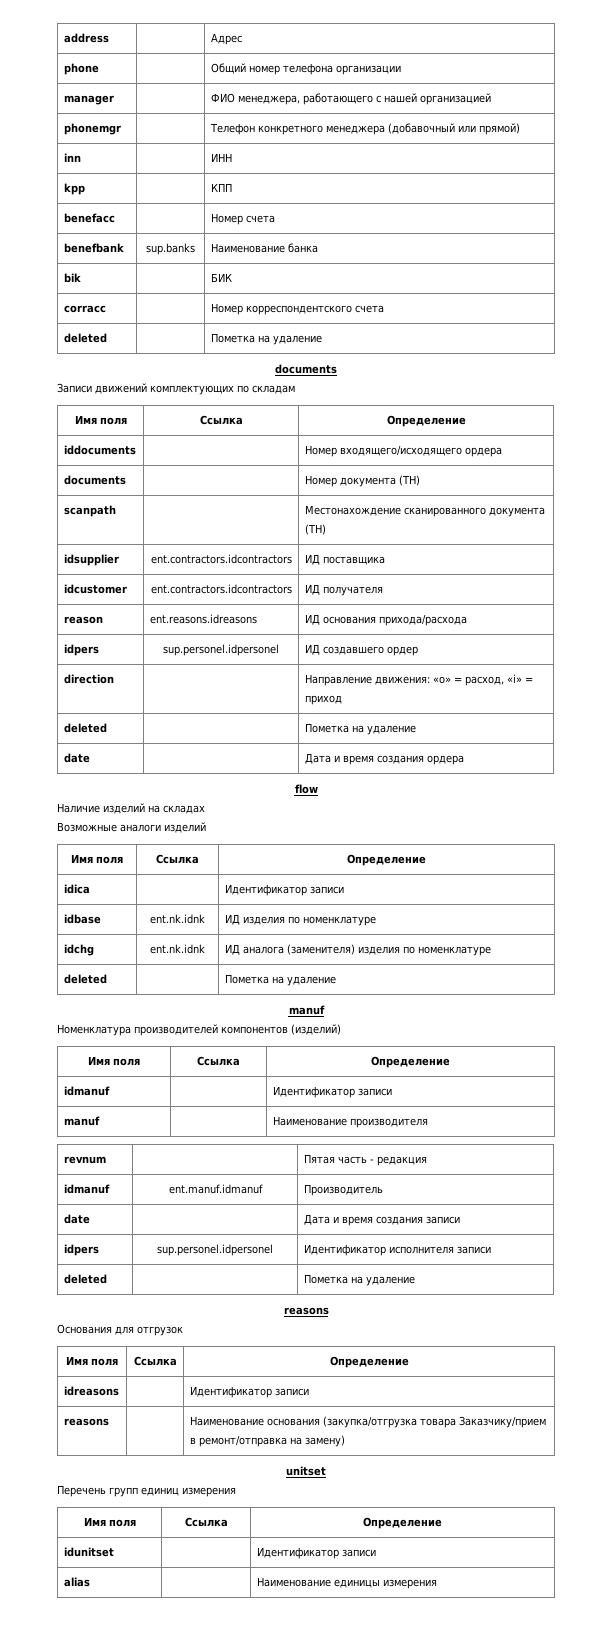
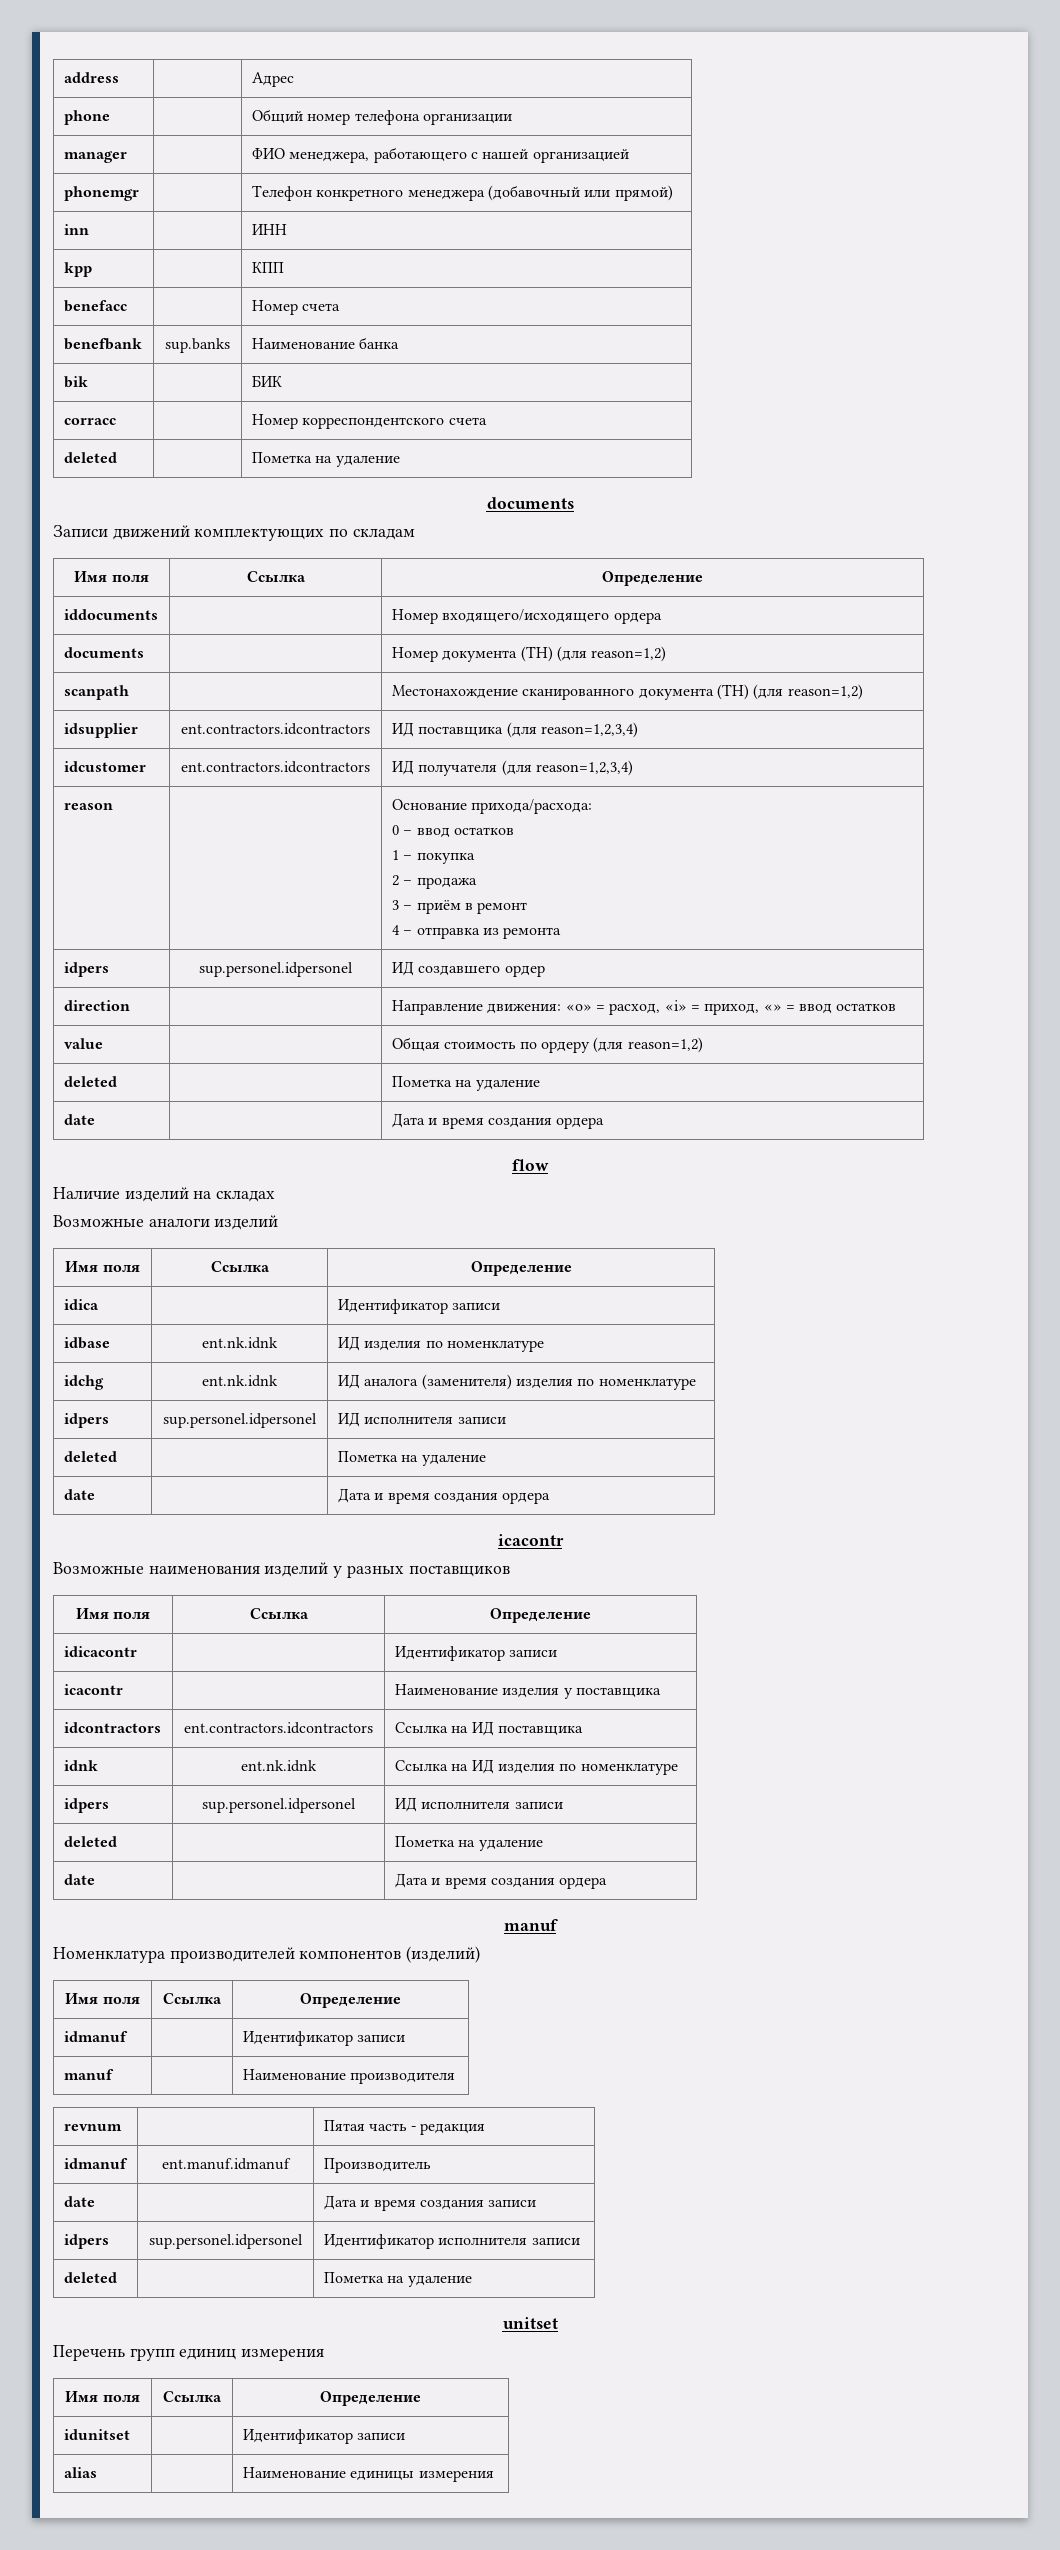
(420, 480) none -> [556,646,667,662] (для reason=1,2)
(326, 529) none -> [753,684,863,700] (для reason=1,2)
(385, 560) none -> [506,722,638,738] (для reason=1,2,3,4)
(383, 591) none -> [501,760,633,776] (для reason=1,2,3,4)
[149,614,257,624] [304,614,467,626] ent.reasons.idreasons | ИД основания прихода/расхода -> [391,799,593,814] [391,825,514,838] [391,850,475,864] [391,875,477,889] [391,900,528,914] [391,925,562,939] | Основание прихода/расхода: // 0 – ввод остатков // 1 – покупка // 2 – продажа // 3 – приём в ремонт // 4 – отправка из ремонта
[304,695,342,705] приход -> [704,1003,897,1015] [63,1038,103,1049] [391,1037,703,1053] приход, «» = ввод остатков // value | | Общая стоимость по ордеру (для reason=1,2)
[63,974,107,984] [224,974,336,986] // deleted | | Пометка на удаление -> [63,1413,109,1428] [163,1413,317,1428] [337,1412,506,1427] [63,1451,117,1462] [337,1451,486,1466] [63,1489,95,1500] [337,1488,551,1504] [497,1534,564,1546] [53,1562,510,1578] [75,1608,151,1619] [249,1608,309,1619] [490,1608,591,1623] [63,1646,137,1657] [394,1646,558,1661] [63,1684,123,1695] [394,1684,661,1699] [63,1722,161,1733] [184,1722,373,1734] [394,1721,583,1736] [63,1760,98,1771] [241,1760,317,1772] [394,1759,678,1775] [63,1798,109,1813] [202,1798,356,1813] [394,1797,563,1812] [63,1836,117,1847] [394,1836,543,1851] [63,1874,95,1885] [394,1873,608,1889] // idpers | sup.personel.idpersonel | ИД исполнителя записи // deleted | | Пометка на удаление // date | | Дата и время создания ордера // icacontr // Возможные наименования изделий у разных поставщиков // Имя поля | Ссылка | Определение // idicacontr | | Идентификатор записи // icacontr | | Наименование изделия у поставщика // idcontractors | ent.contractors.idcontractors | Ссылка на ИД поставщика // idnk | ent.nk.idnk | Ссылка на ИД изделия по номенклатуре // idpers | sup.personel.idpersonel | ИД исполнителя записи // deleted | | Пометка на удаление // date | | Дата и время создания ордера
[283,1307,329,1315] [57,1324,183,1336] [66,1356,118,1366] [133,1356,177,1366] [329,1356,409,1368] [63,1386,119,1396] [189,1386,309,1398] [63,1418,109,1426] [189,1416,546,1428] [189,1435,345,1447] // reasons // Основания для отгрузок // Имя поля | Ссылка | Определение // idreasons | | Идентификатор записи // reasons | | Наименование основания (закупка/отгрузка товара Заказчику/прием в ремонт/отправка на замену) -> (472, 2281) none

